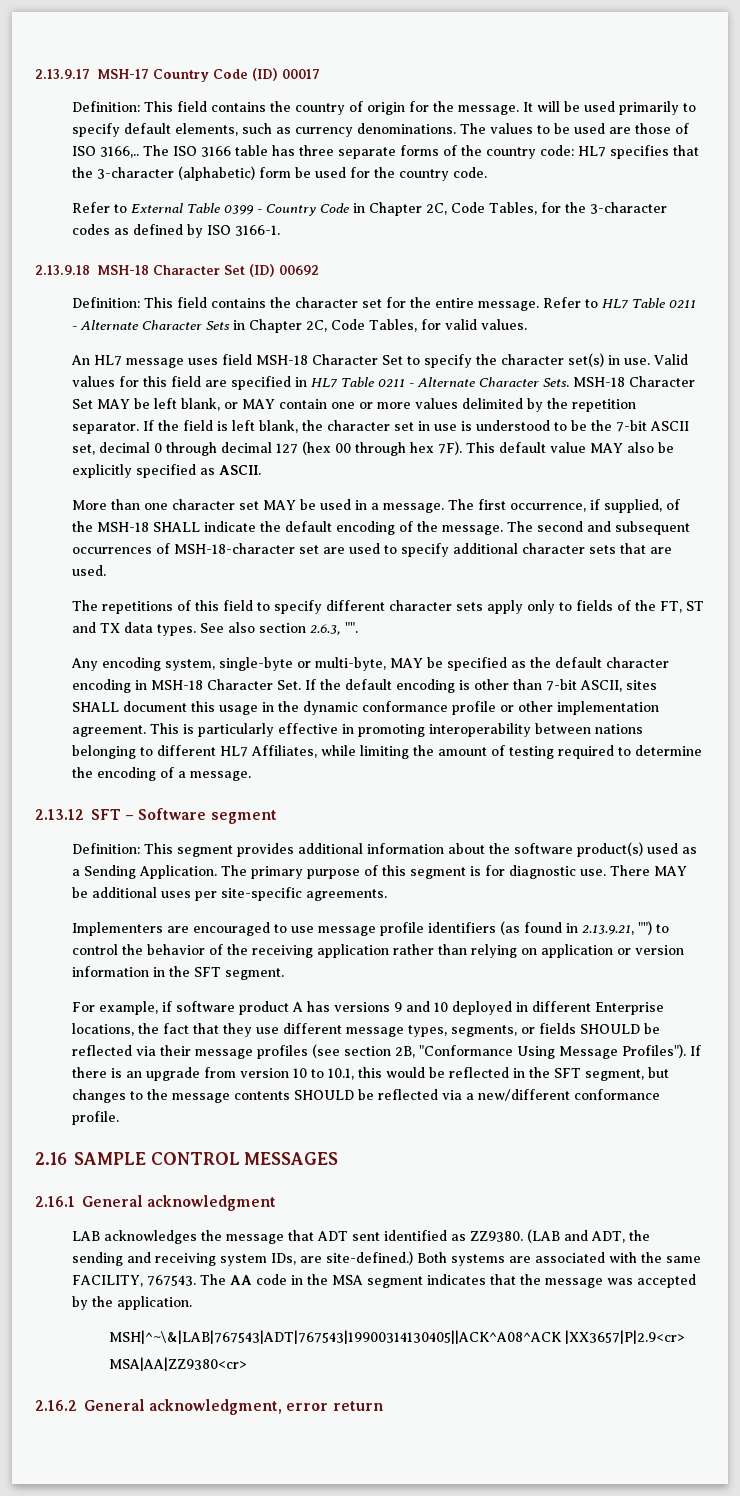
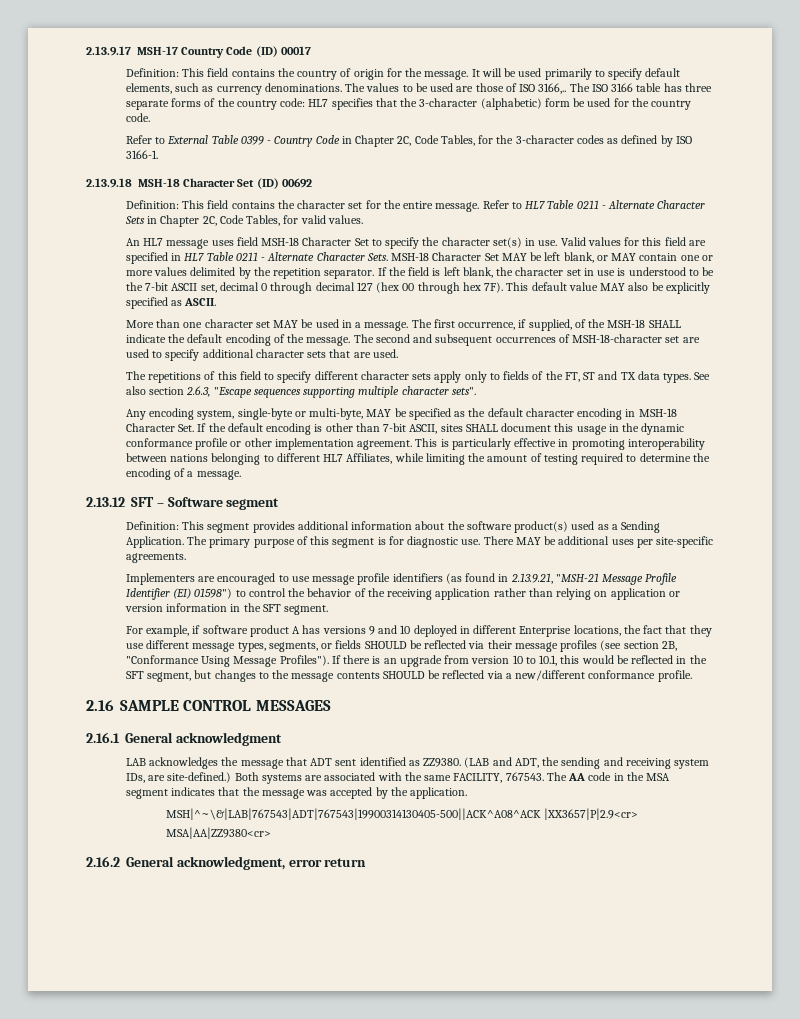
[345,622,359,633] "". -> [213,386,476,398] "Escape sequences supporting multiple character sets".
[638,921,653,935] "") -> [555,573,678,585] [125,588,233,600] "MSH-21 Message Profile Identifier (EI) 01598")
[109,1330,563,1344] MSH|^~\&|LAB|767543|ADT|767543|19900314130405||ACK^A08^ACK -> [165,808,541,820] MSH|^~\&|LAB|767543|ADT|767543|19900314130405-500||ACK^A08^ACK

